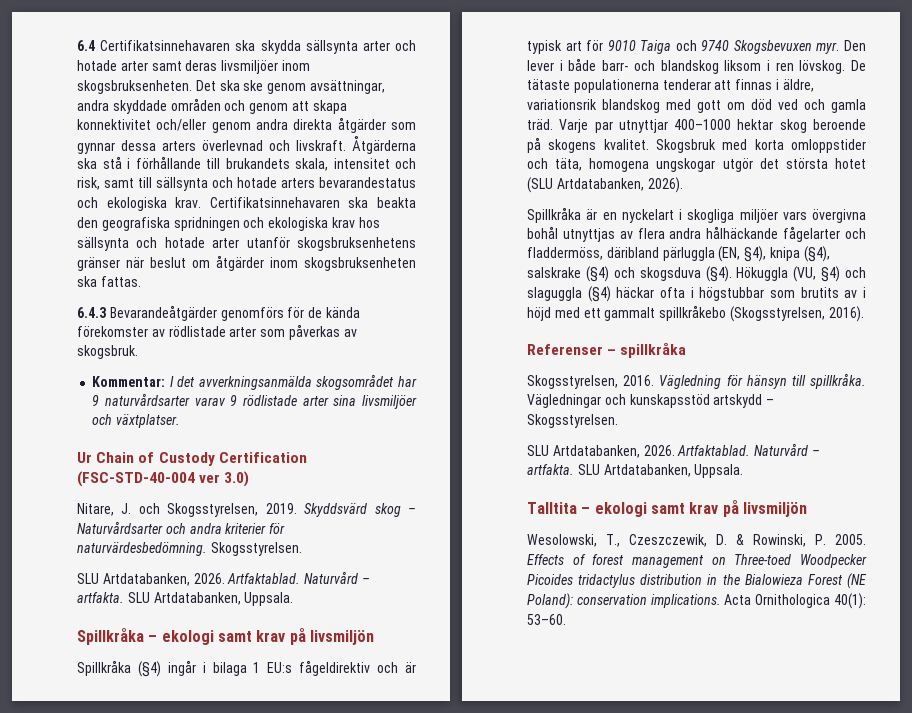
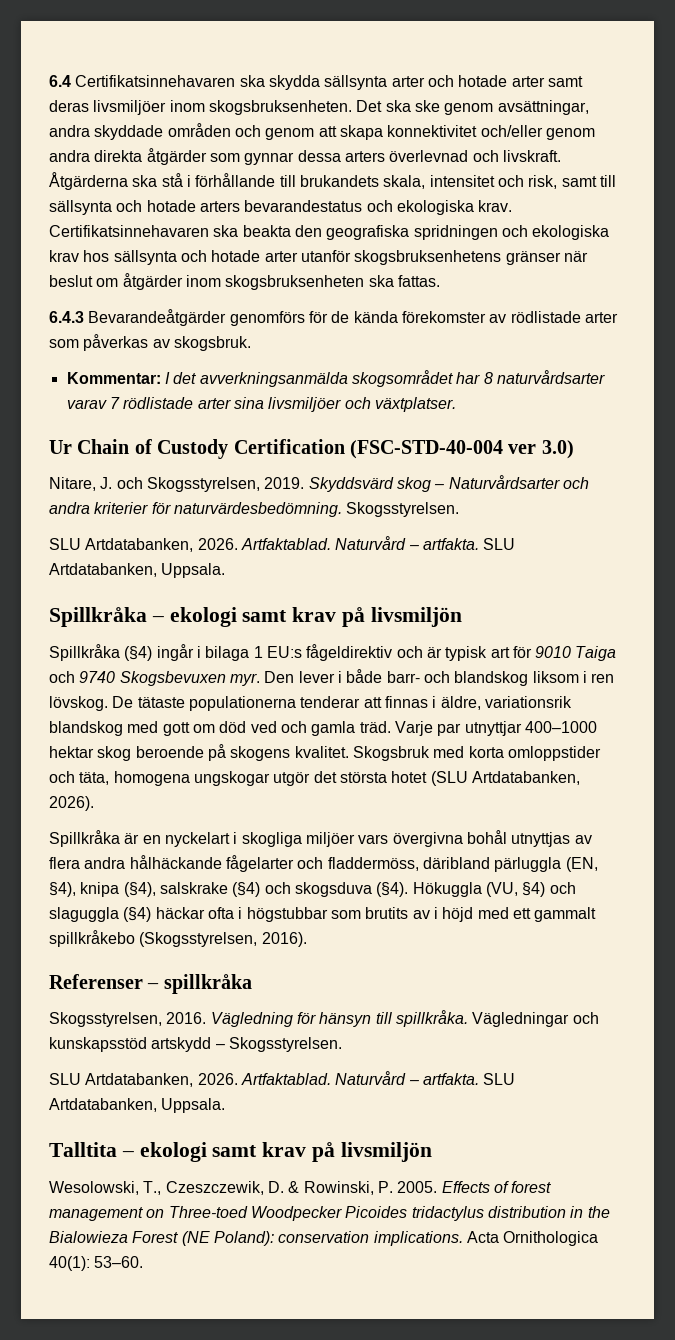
[92,395,100,406] 9 -> [483,372,493,384] 8
[230,395,238,406] 9 -> [109,397,120,409] 7

